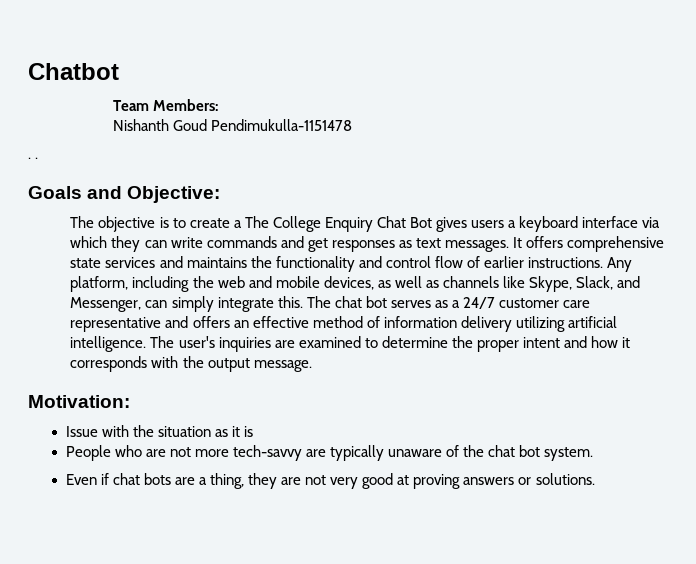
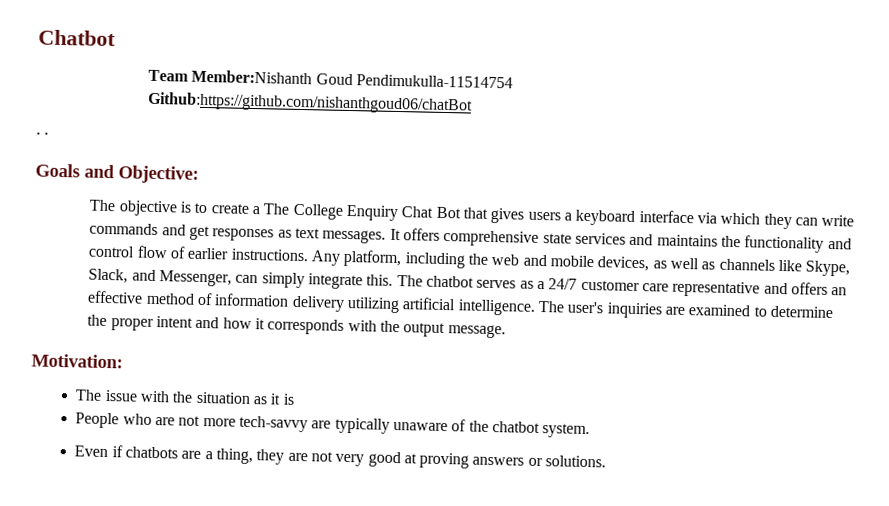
[152,99,218,111] [112,119,352,131] Members: // Nishanth Goud Pendimukulla-1151478 -> [191,69,513,89] [146,91,473,115] Member:Nishanth Goud Pendimukulla-11514754 // Github:https://github.com/nishanthgoud06/chatBot
(432, 222) none -> [462,207,488,219] that
[334,296,387,308] chat bot -> [426,275,475,288] chatbot
[65,426,98,437] Issue -> [75,389,138,402] The issue
[488,445,541,457] chat bot -> [491,421,540,434] chatbot
[112,473,171,485] chat bots -> [124,446,178,459] chatbots

